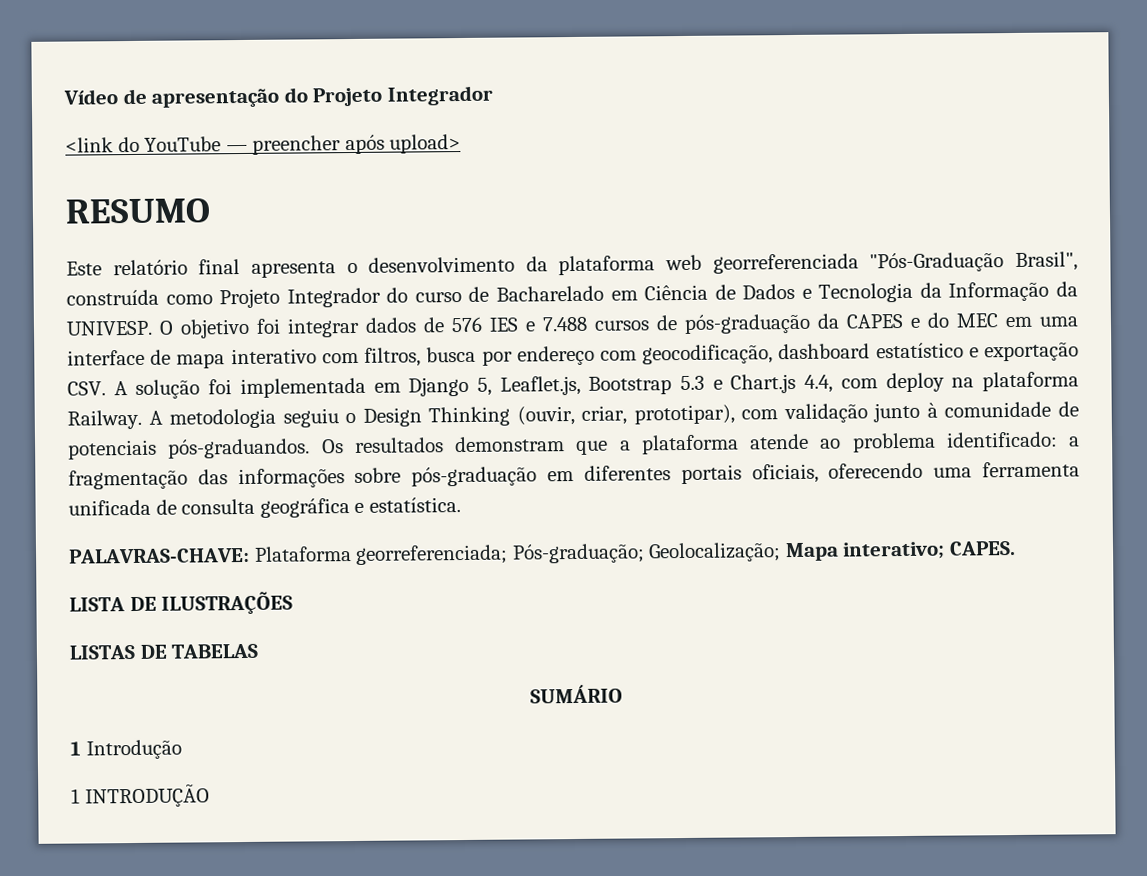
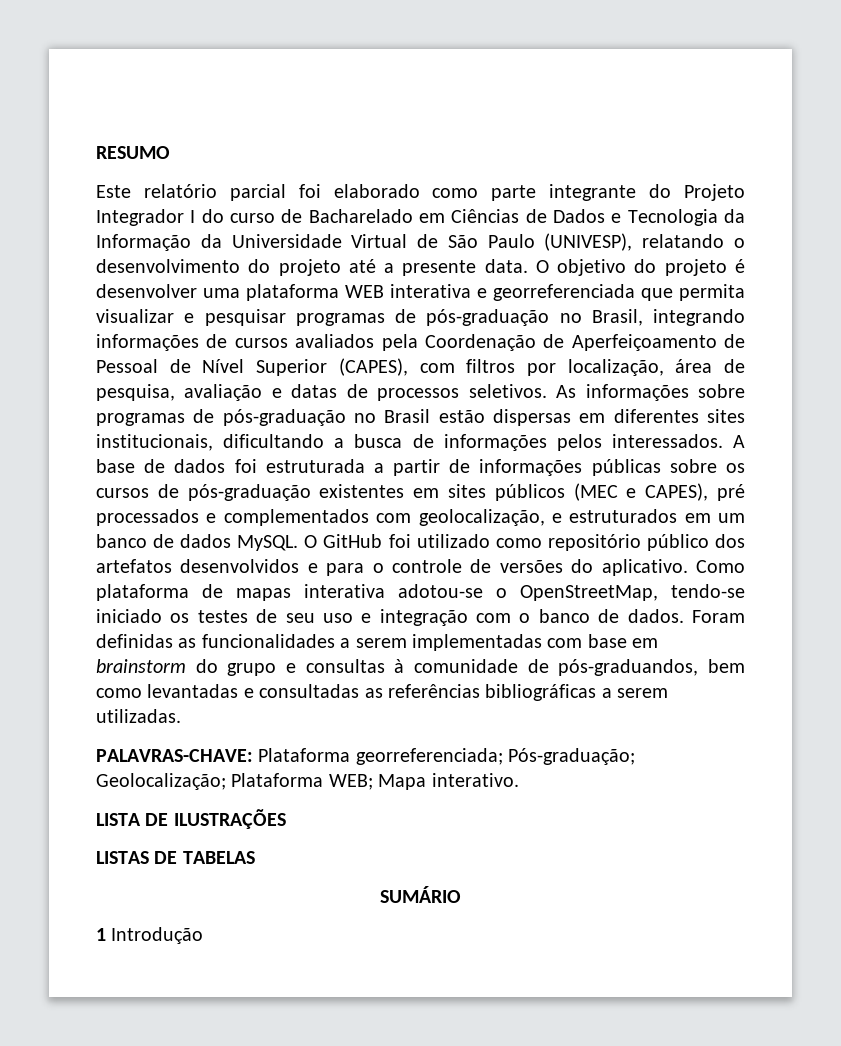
[63,85,493,108] [65,134,462,155] [65,198,211,224] [66,251,1078,278] [66,287,381,309] Vídeo de apresentação do Projeto Integrador // <link do YouTube — preencher após upload> // RESUMO // Este relatório final apresenta o desenvolvimento da plataforma web georreferenciada "Pós-Graduação Brasil", construída como Projeto Integrador -> [96,146,170,159] [96,184,746,201] [96,209,196,226] RESUMO // Este relatório parcial foi elaborado como parte integrante do Projeto Integrador I
[644,284,709,301] Ciência -> [451,209,520,223] Ciências
[66,312,1079,339] [67,341,1079,369] [67,371,1080,399] [67,401,1079,430] [68,431,1080,460] [68,461,1081,490] [68,497,461,518] UNIVESP. O objetivo foi integrar dados de 576 IES e 7.488 cursos de pós-graduação da CAPES e do MEC em uma interface de mapa interativo com filtros, busca por endereço com geocodificação, dashboard estatístico e exportação CSV. A solução foi implementada em Django 5, Leaflet.js, Bootstrap 5.3 e Chart.js 4.4, com deploy na plataforma Railway. A metodologia seguiu o Design Thinking (ouvir, criar, prototipar), com validação junto à comunidade de potenciais pós-graduandos. Os resultados demonstram que a plataforma atende ao problema identificado: a fragmentação das informações sobre pós-graduação em diferentes portais oficiais, oferecendo uma ferramenta unificada de consulta geográfica e estatística. -> [231,233,745,251] [96,259,745,276] [96,284,745,301] [96,309,745,326] [96,334,745,351] [96,358,745,376] [96,384,746,401] [96,409,745,426] [96,434,745,451] [96,459,745,476] [96,483,745,501] [96,509,745,526] [96,534,746,551] [96,559,745,576] [96,584,745,601] [96,609,745,626] [96,634,659,651] [96,659,745,676] [96,684,669,701] [96,709,181,723] Universidade Virtual de São Paulo (UNIVESP), relatando o desenvolvimento do projeto até a presente data. O objetivo do projeto é desenvolver uma plataforma WEB interativa e georreferenciada que permita visualizar e pesquisar programas de pós-graduação no Brasil, integrando informações de cursos avaliados pela Coordenação de Aperfeiçoamento de Pessoal de Nível Superior (CAPES), com filtros por localização, área de pesquisa, avaliação e datas de processos seletivos. As informações sobre programas de pós-graduação no Brasil estão dispersas em diferentes sites institucionais, dificultando a busca de informações pelos interessados. A base de dados foi estruturada a partir de informações públicas sobre os cursos de pós-graduação existentes em sites públicos (MEC e CAPES), pré processados e complementados com geolocalização, e estruturados em um banco de dados MySQL. O GitHub foi utilizado como repositório público dos artefatos desenvolvidos e para o controle de versões do aplicativo. Como plataforma de mapas interativa adotou-se o OpenStreetMap, tendo-se iniciado os testes de seu uso e integração com o banco de dados. Foram definidas as funcionalidades a serem implementadas com base em brainstorm do grupo e consultas à comunidade de pós-graduandos, bem como levantadas e consultadas as referências bibliográficas a serem utilizadas.
[784,540,1016,562] Mapa interativo; CAPES. -> [231,773,519,790] Plataforma WEB; Mapa interativo.
[71,783,210,808] // 1 INTRODUÇÃO -> (204, 935) none

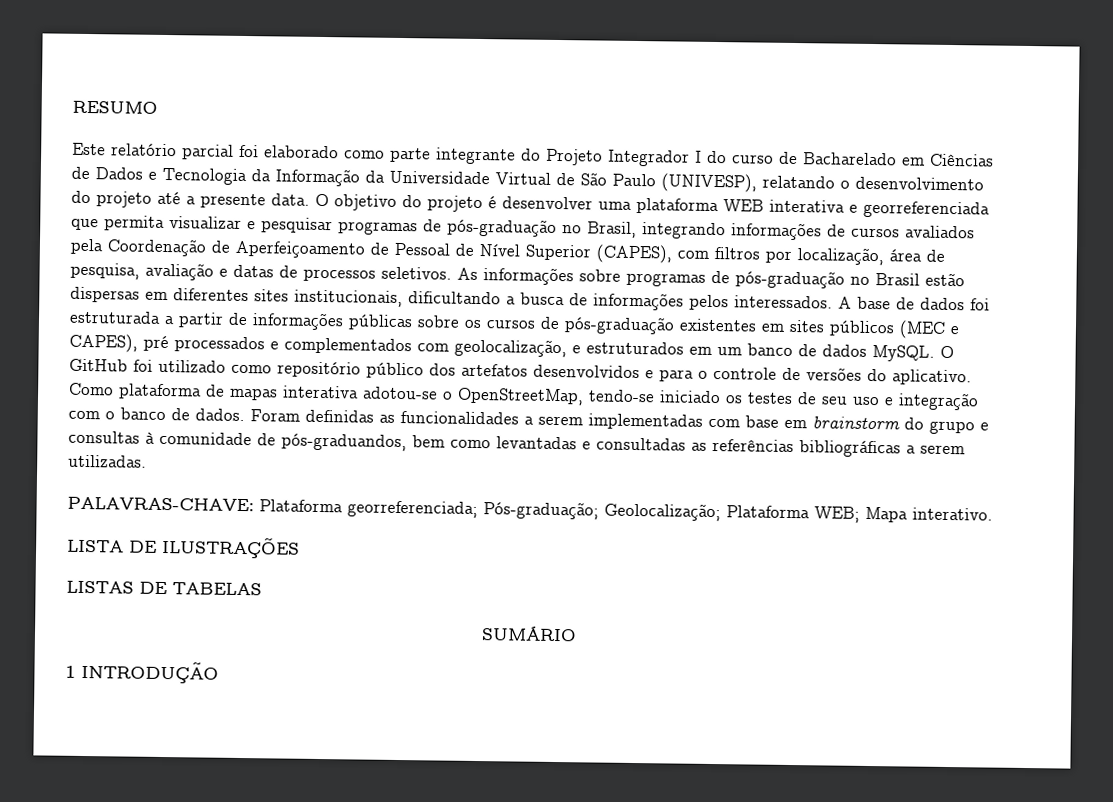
[111,927,204,944] Introdução -> [81,660,219,684] INTRODUÇÃO

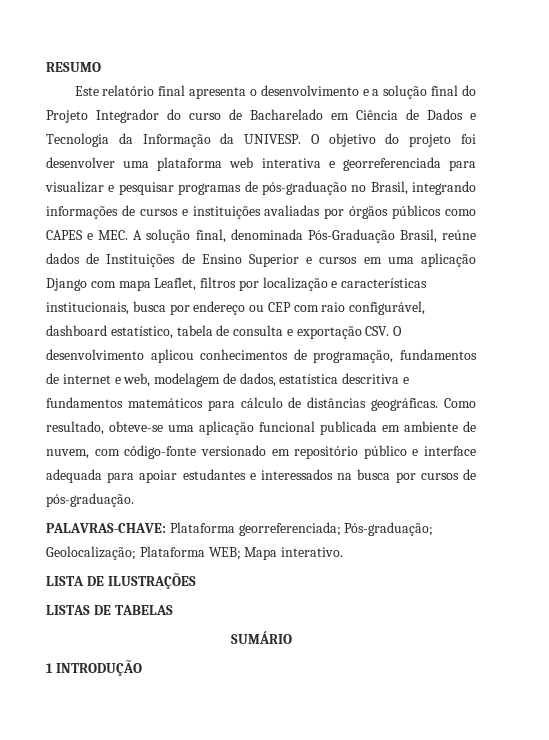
[182,144,516,165] parcial foi elaborado como parte integrante -> [158,85,459,99] final apresenta o desenvolvimento e a solução final
[695,150,702,163] I -> (159, 116) none
[930,153,994,167] Ciências -> [356,110,398,120] Ciência
[389,170,984,193] [71,190,310,209] Universidade Virtual de São Paulo (UNIVESP), relatando o desenvolvimento do projeto até a presente data. -> [244,134,302,144] UNIVESP.
[488,196,497,209] é -> [461,134,476,144] foi
[723,199,764,212] WEB -> [229,157,254,168] web
[71,215,165,231] que permita -> [448,160,476,171] para
[905,225,975,239] [70,238,945,266] [70,262,965,289] [70,286,990,311] [69,310,959,339] [69,333,954,362] [69,358,972,386] [69,382,979,411] [68,407,989,435] [68,430,965,458] [68,454,147,468] avaliados pela Coordenação de Aperfeiçoamento de Pessoal de Nível Superior (CAPES), com filtros por localização, área de pesquisa, avaliação e datas de processos seletivos. As informações sobre programas de pós-graduação no Brasil estão dispersas em diferentes sites institucionais, dificultando a busca de informações pelos interessados. A base de dados foi estruturada a partir de informações públicas sobre os cursos de pós-graduação existentes em sites públicos (MEC e CAPES), pré processados e complementados com geolocalização, e estruturados em um banco de dados MySQL. O GitHub foi utilizado como repositório público dos artefatos desenvolvidos e para o controle de versões do aplicativo. Como plataforma de mapas interativa adotou-se o OpenStreetMap, tendo-se iniciado os testes de seu uso e integração com o banco de dados. Foram definidas as funcionalidades a serem implementadas com base em brainstorm do grupo e consultas à comunidade de pós-graduandos, bem como levantadas e consultadas as referências bibliográficas a serem utilizadas. -> [181,205,477,219] [46,229,476,243] [46,253,476,267] [46,277,428,291] [46,301,426,315] [46,325,403,339] [46,349,478,363] [46,373,410,387] [46,397,476,411] [46,421,476,435] [46,445,476,459] [46,469,476,483] [46,493,134,507] e instituições avaliadas por órgãos públicos como CAPES e MEC. A solução final, denominada Pós-Graduação Brasil, reúne dados de Instituições de Ensino Superior e cursos em uma aplicação Django com mapa Leaflet, filtros por localização e características institucionais, busca por endereço ou CEP com raio configurável, dashboard estatístico, tabela de consulta e exportação CSV. O desenvolvimento aplicou conhecimentos de programação, fundamentos de internet e web, modelagem de dados, estatística descritiva e fundamentos matemáticos para cálculo de distâncias geográficas. Como resultado, obteve-se uma aplicação funcional publicada em ambiente de nuvem, com código-fonte versionado em repositório público e interface adequada para apoiar estudantes e interessados na busca por cursos de pós-graduação.

